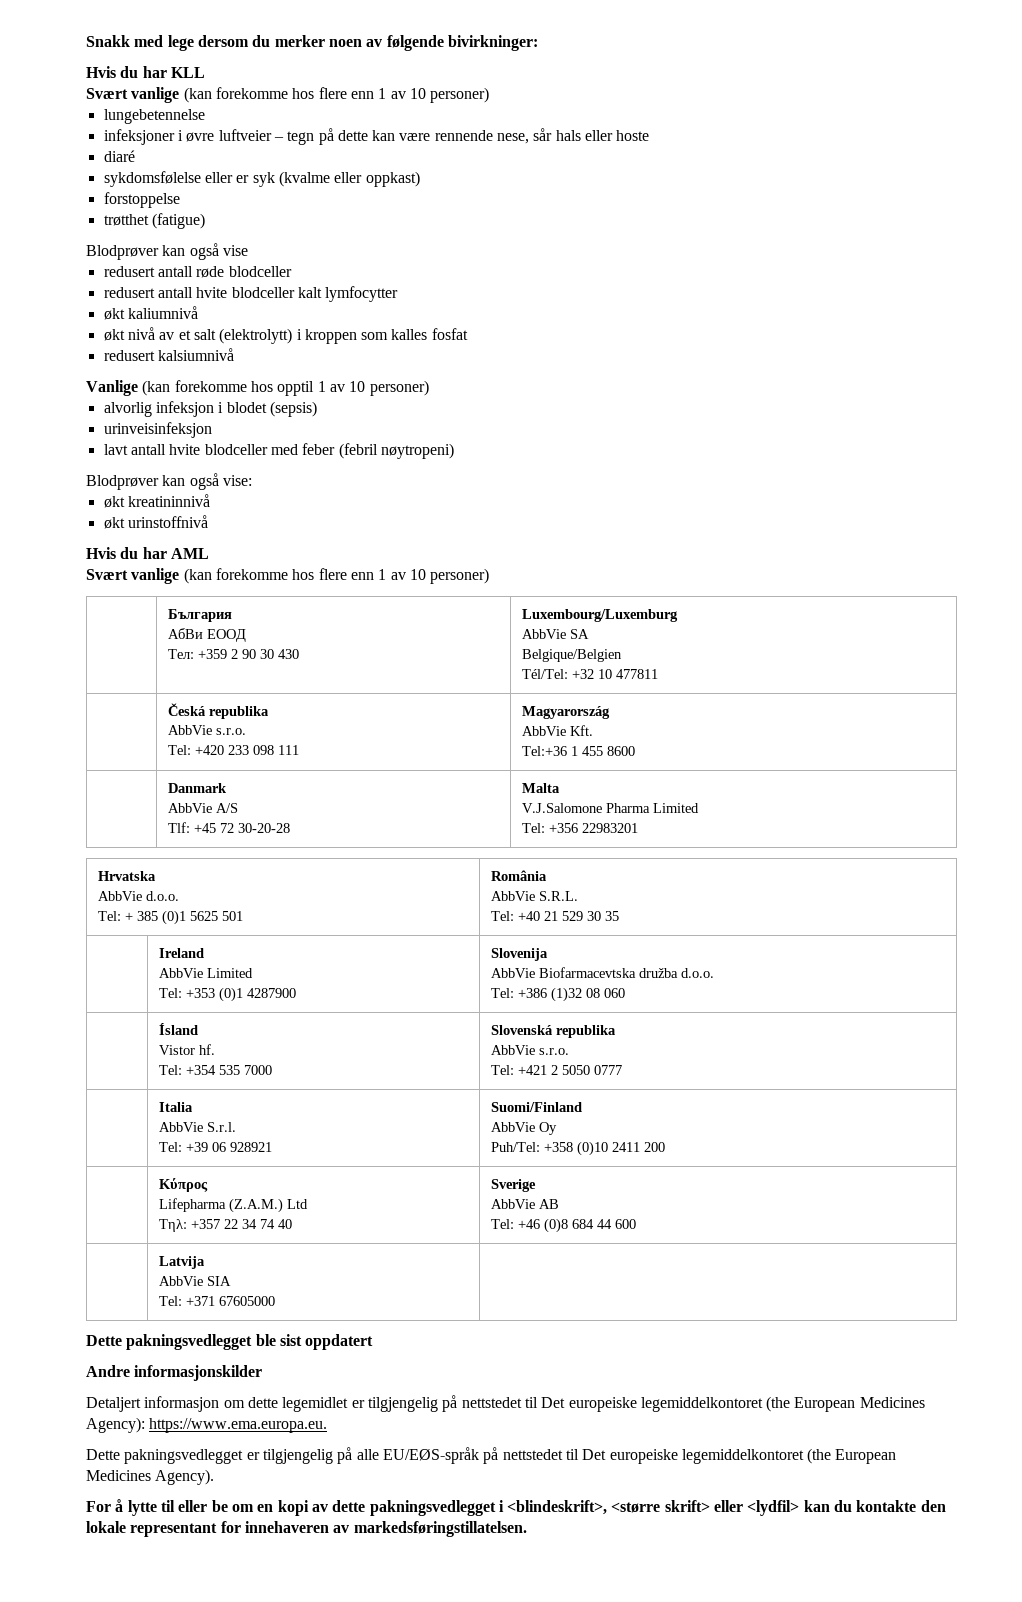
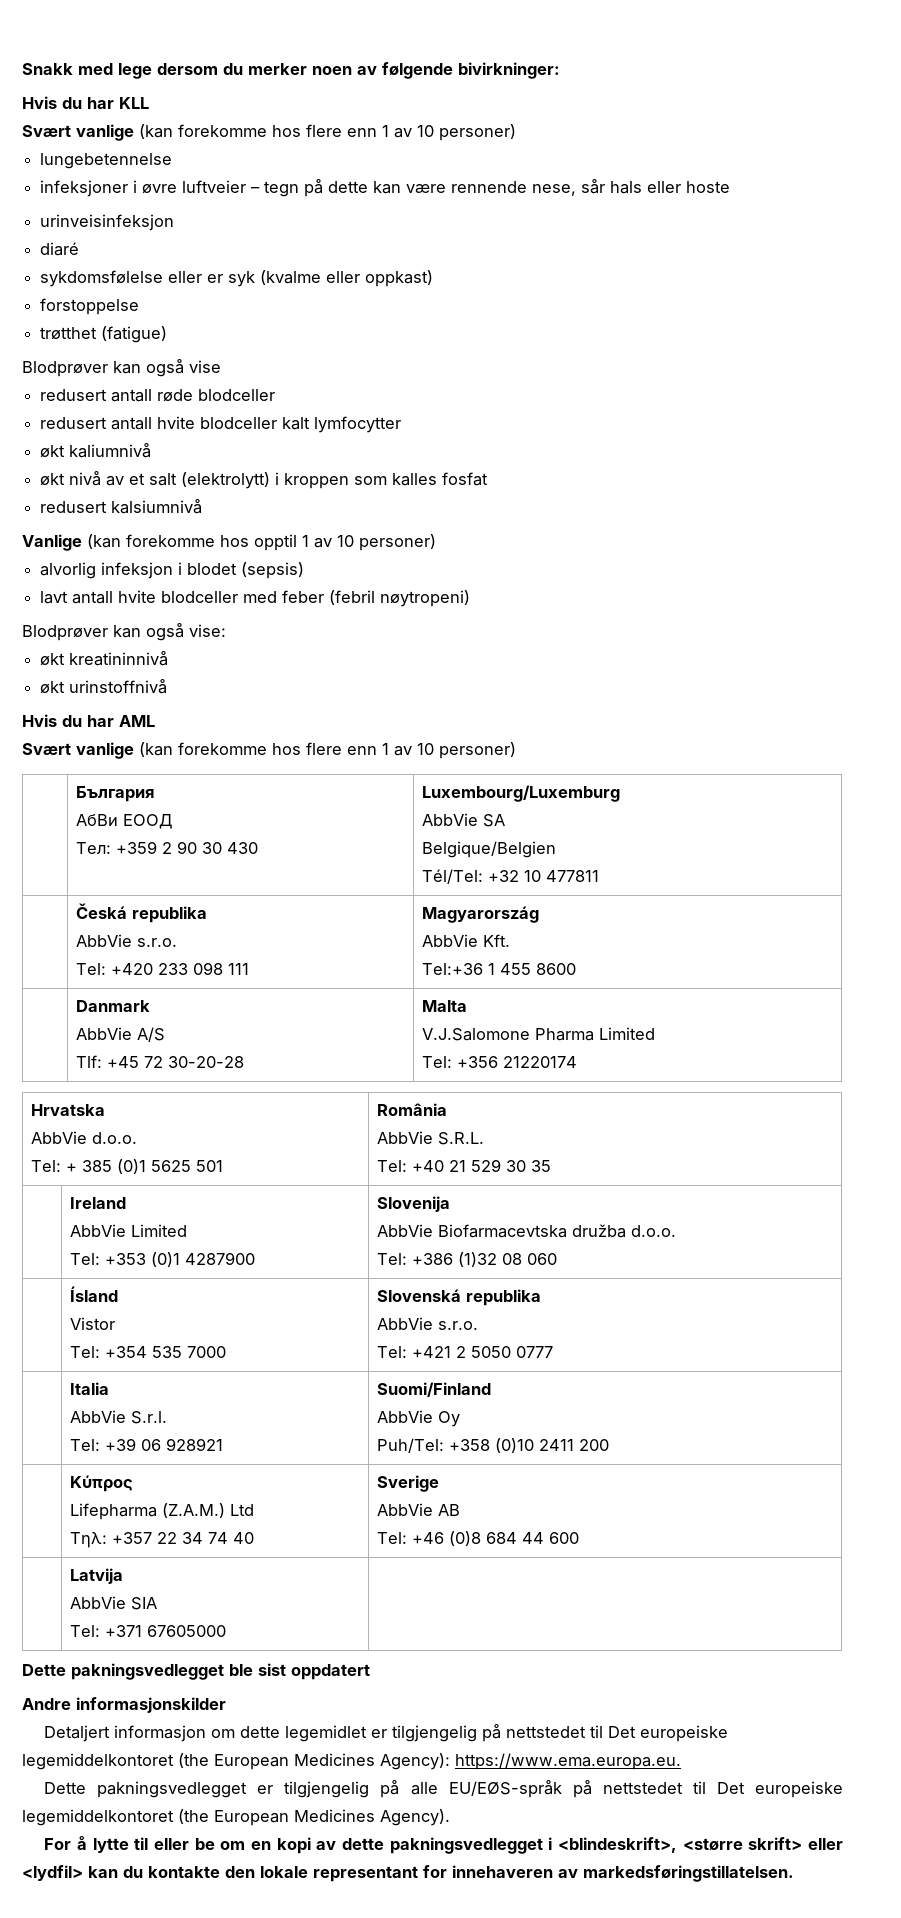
(650, 135) none -> [40,214,175,231] // urinveisinfeksjon
[103,422,212,438] // urinveisinfeksjon -> (305, 570) none
[582,823,639,833] 22983201 -> [503,1056,578,1068] 21220174
[199,1044,216,1055] hf. -> (116, 1323) none

